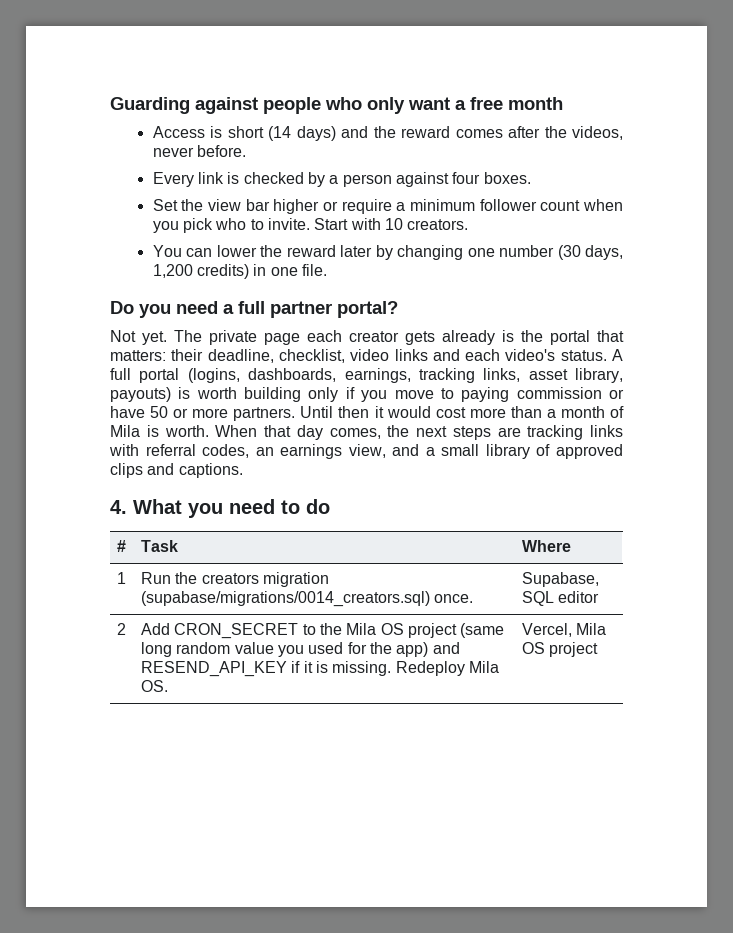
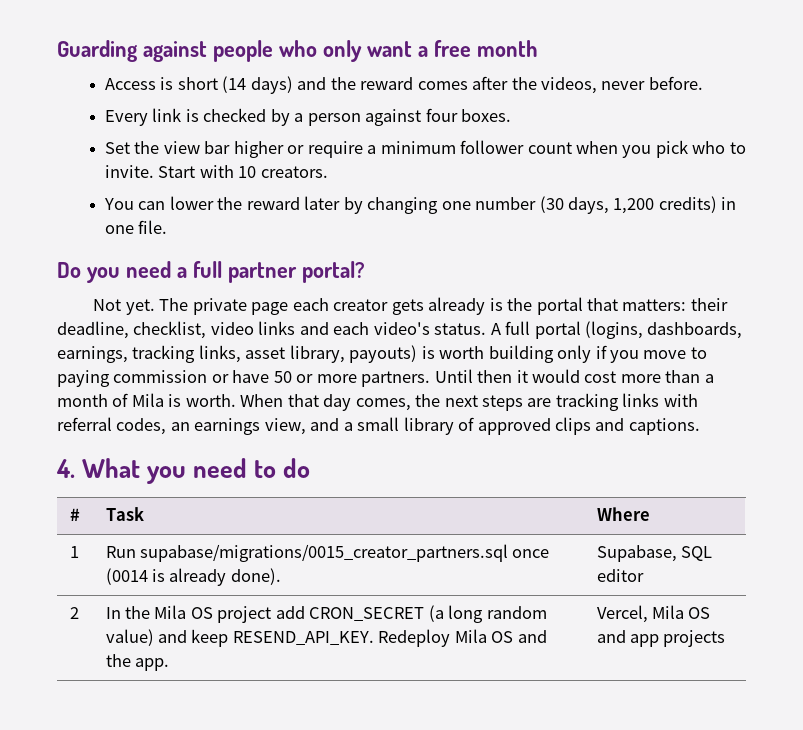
[175,572,329,587] [141,591,474,607] the creators migration (supabase/migrations/0014_creators.sql) once. -> [140,544,550,562] [105,568,281,586] supabase/migrations/0015_creator_partners.sql once (0014 is already done).
[141,623,316,639] Add CRON_SECRET to -> [105,607,121,619] In
[460,623,505,638] [141,642,460,657] [141,661,499,677] [141,680,169,692] (same long random value you used for the app) and RESEND_API_KEY if it is missing. Redeploy Mila OS. -> [275,605,547,623] [105,629,547,647] [105,654,170,671] add CRON_SECRET (a long random value) and keep RESEND_API_KEY. Redeploy Mila OS and the app.
[549,642,599,657] project -> [596,630,726,647] and app projects

